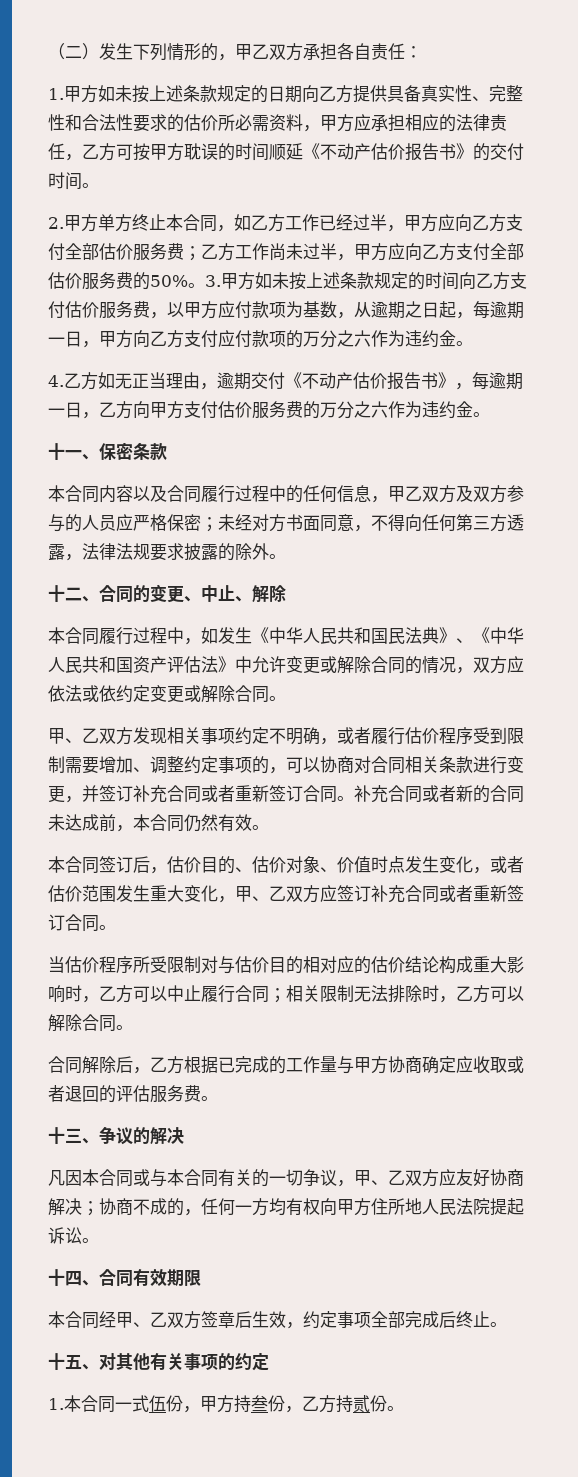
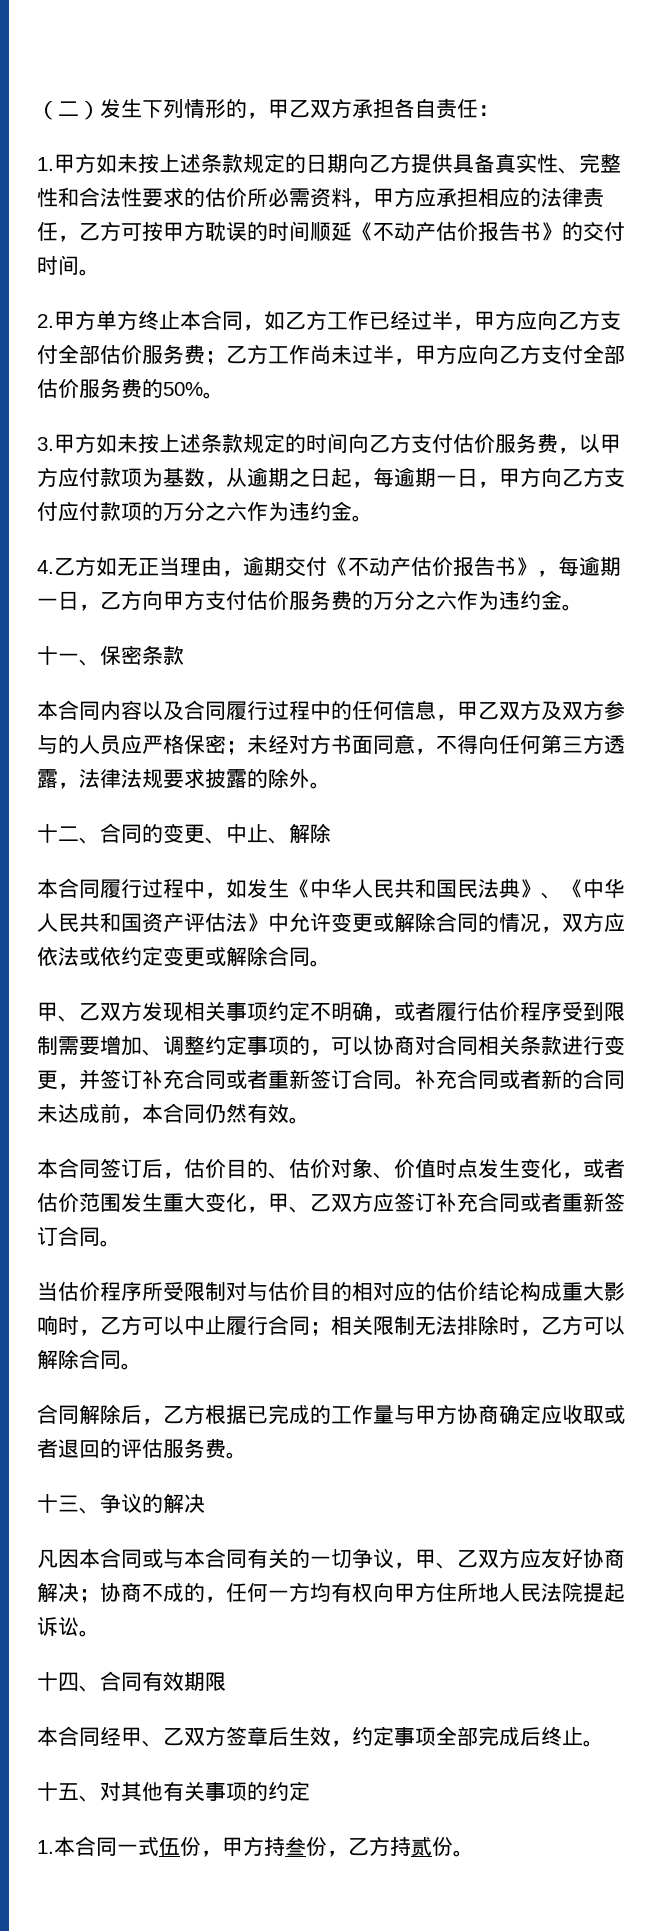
(205, 285) none -> (224, 395) //

